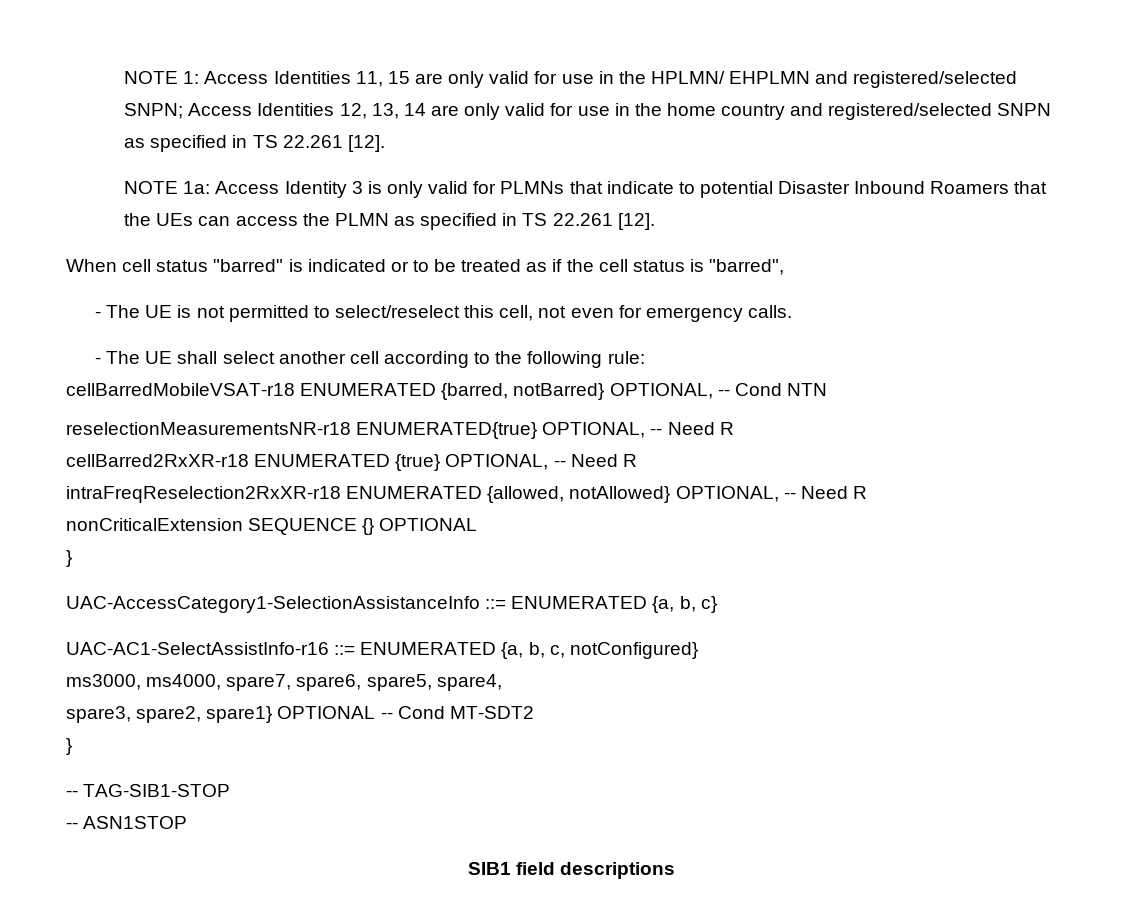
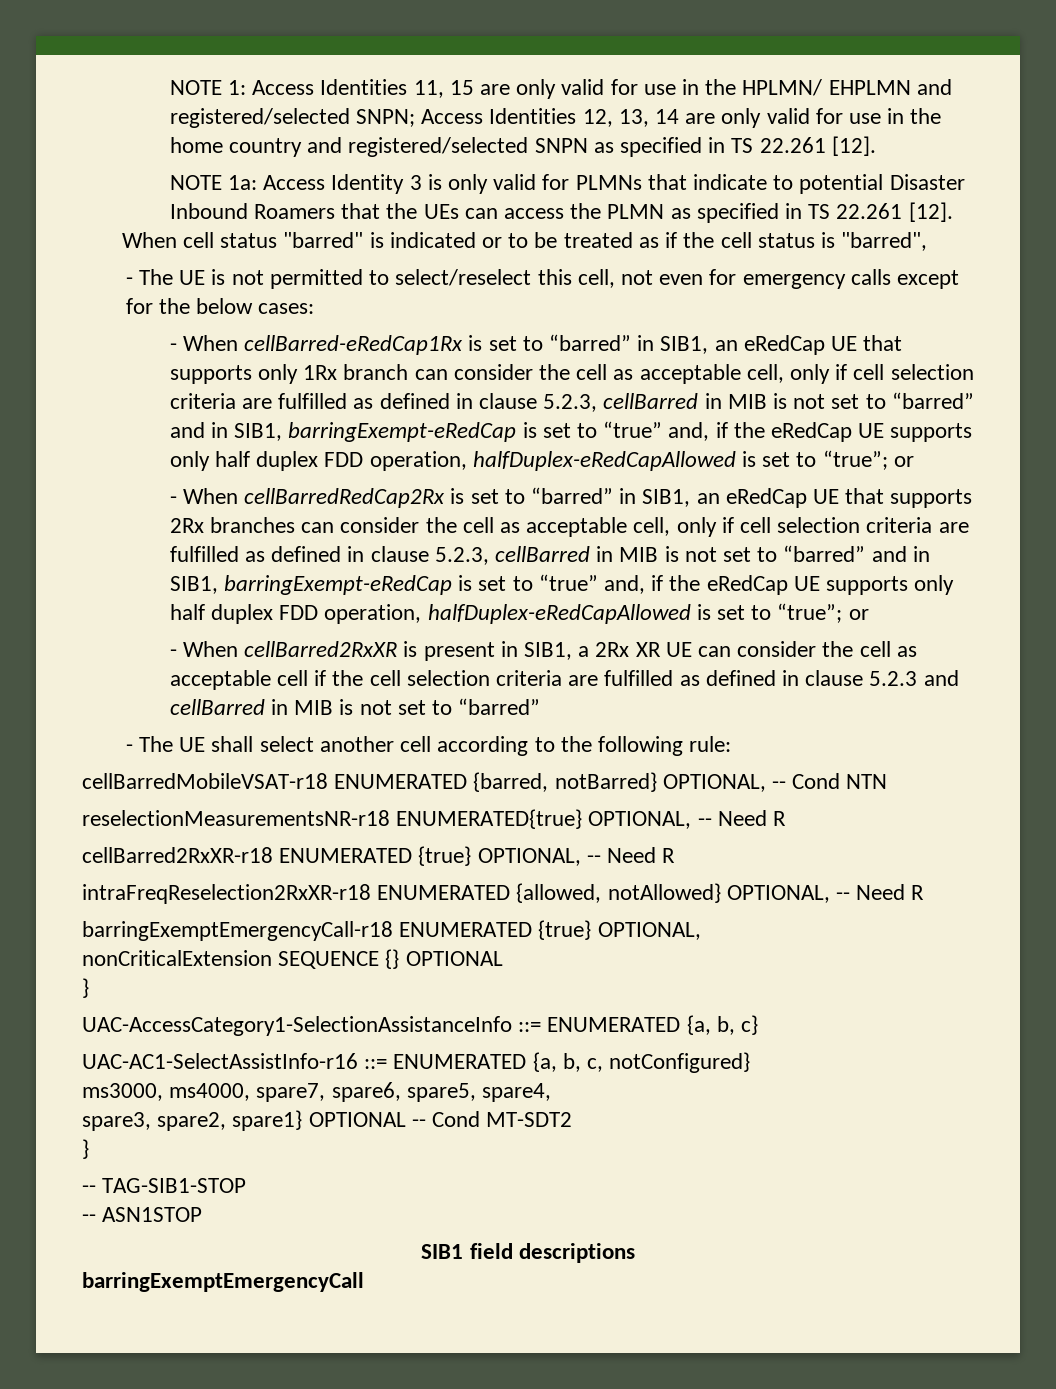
[747,305,792,318] calls. -> [850,269,960,289] [125,298,315,314] [169,334,903,355] [169,364,974,384] [169,392,974,412] [169,421,973,442] [169,450,914,471] [169,487,973,508] [169,517,969,537] [169,545,930,565] [169,574,955,595] [169,603,869,624] [169,641,917,661] [169,670,959,690] [169,698,541,715] calls except for the below cases: // - When cellBarred-eRedCap1Rx is set to “barred” in SIB1, an eRedCap UE that supports only 1Rx branch can consider the cell as acceptable cell, only if cell selection criteria are fulfilled as defined in clause 5.2.3, cellBarred in MIB is not set to “barred” and in SIB1, barringExempt-eRedCap is set to “true” and, if the eRedCap UE supports only half duplex FDD operation, halfDuplex-eRedCapAllowed is set to “true”; or // - When cellBarredRedCap2Rx is set to “barred” in SIB1, an eRedCap UE that supports 2Rx branches can consider the cell as acceptable cell, only if cell selection criteria are fulfilled as defined in clause 5.2.3, cellBarred in MIB is not set to “barred” and in SIB1, barringExempt-eRedCap is set to “true” and, if the eRedCap UE supports only half duplex FDD operation, halfDuplex-eRedCapAllowed is set to “true”; or // - When cellBarred2RxXR is present in SIB1, a 2Rx XR UE can consider the cell as acceptable cell if the cell selection criteria are fulfilled as defined in clause 5.2.3 and cellBarred in MIB is not set to “barred”
(867, 492) none -> [82,920,701,941] // barringExemptEmergencyCall-r18 ENUMERATED {true} OPTIONAL,
(676, 870) none -> [82,1272,364,1292] // barringExemptEmergencyCall

